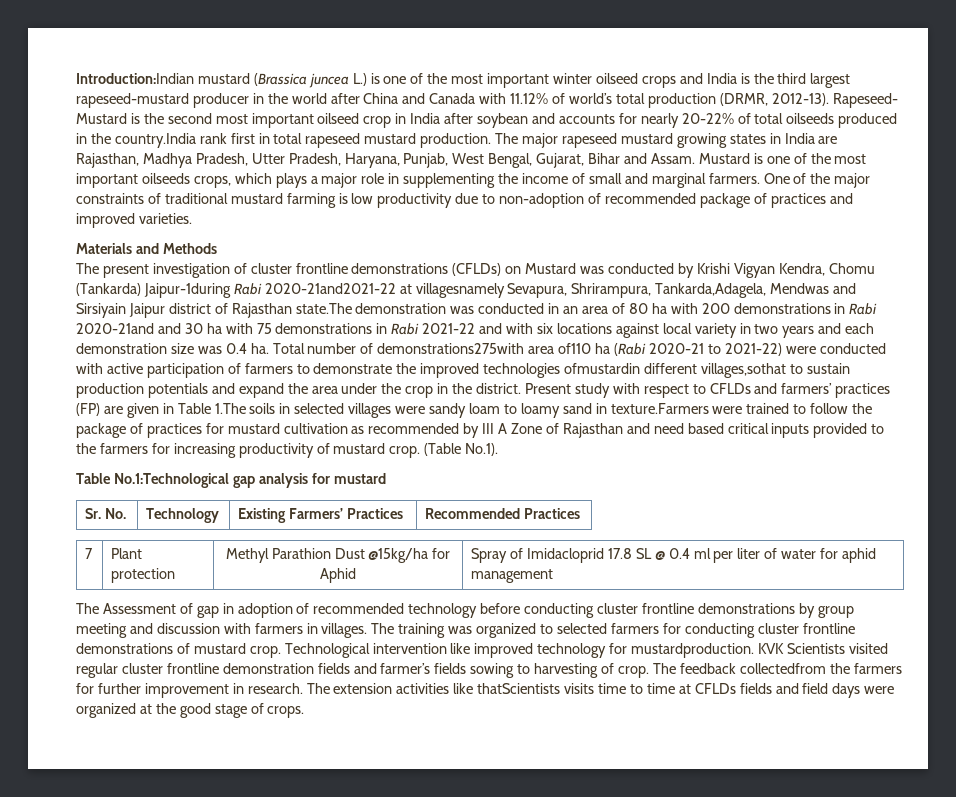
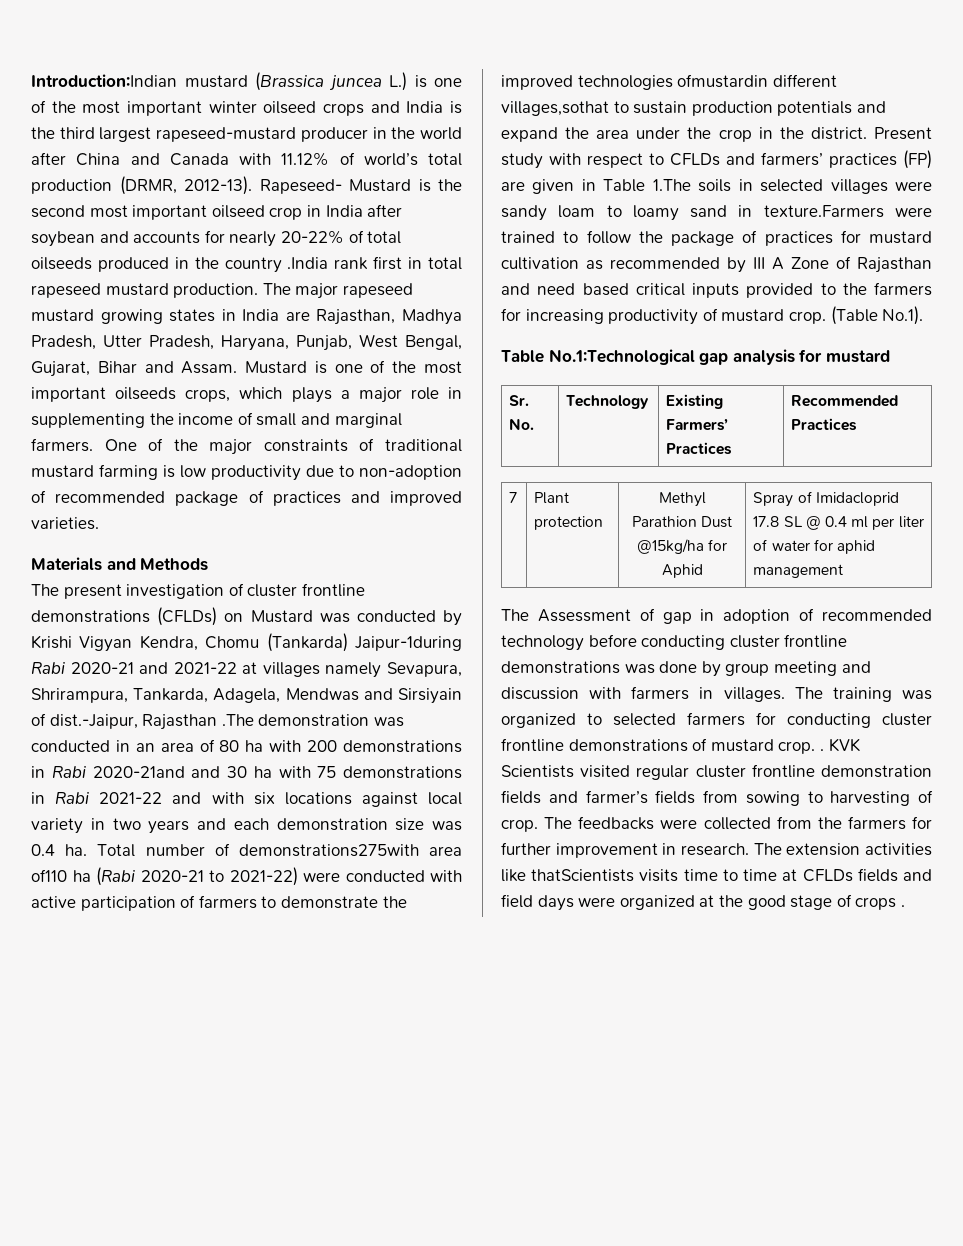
[114,133,196,148] country.India -> [224,257,329,273] country .India
[264,283,857,298] [76,303,352,318] 2020-21and2021-22 at villagesnamely Sevapura, Shrirampura, Tankarda,Adagela, Mendwas and Sirsiyain Jaipur district of Rajasthan state.The -> [70,662,462,678] [31,688,462,704] [31,713,254,730] 2020-21 and 2021-22 at villages namely Sevapura, Shrirampura, Tankarda, Adagela, Mendwas and Sirsiyain of dist.-Jaipur, Rajasthan .The
(795, 608) none -> [624,661,698,674] was done
[284,643,755,658] Technological intervention like improved technology for mustardproduction. -> [819,749,824,751] .
(467, 668) none -> [703,790,738,803] from
[679,663,826,674] feedback collectedfrom -> [578,816,812,830] feedbacks were collected from
[267,706,305,718] crops. -> [855,897,905,910] crops .

